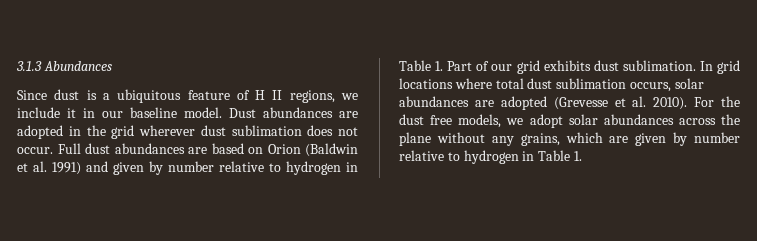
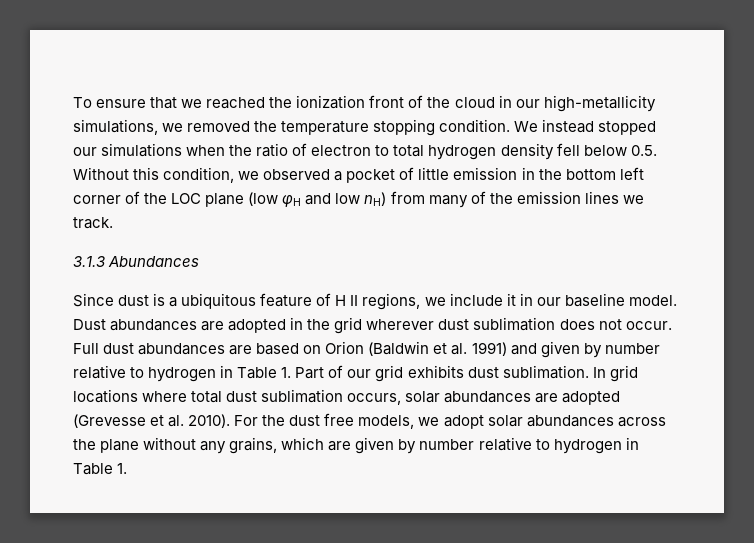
(16, 66) none -> [73,95,656,112] [73,119,657,136] [73,143,657,160] [73,167,644,183] [73,191,644,208] [73,217,113,229] To ensure that we reached the ionization front of the cloud in our high-metallicity simulations, we removed the temperature stopping condition. We instead stopped our simulations when the ratio of electron to total hydrogen density fell below 0.5. Without this condition, we observed a pocket of little emission in the bottom left corner of the LOC plane (low φH and low nH) from many of the emission lines we track. //

